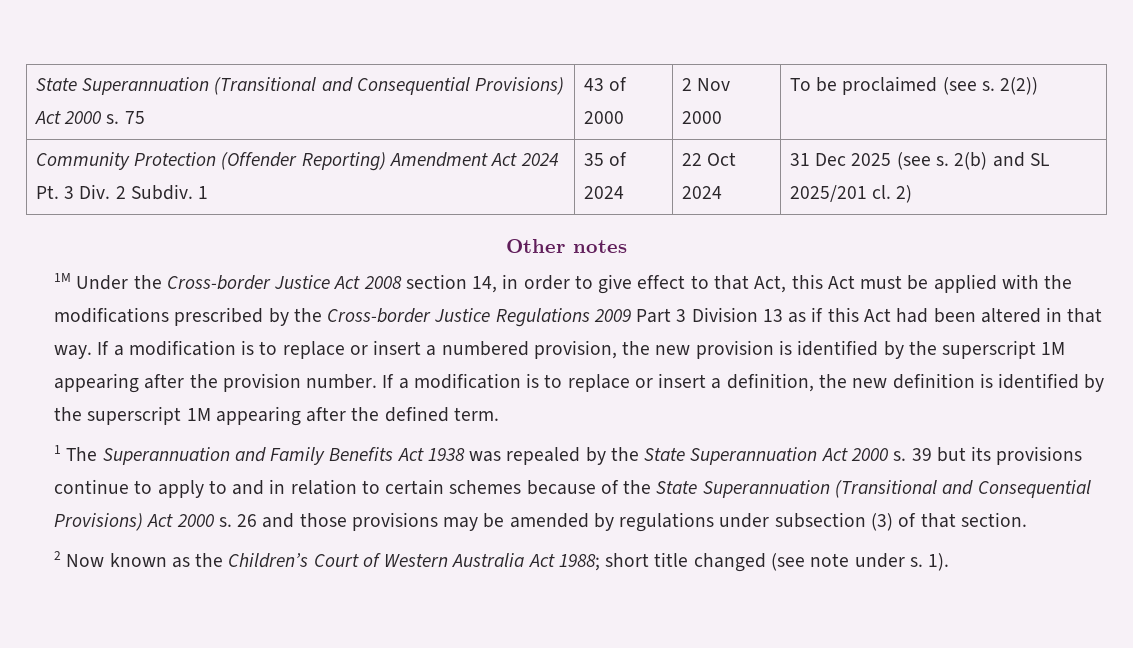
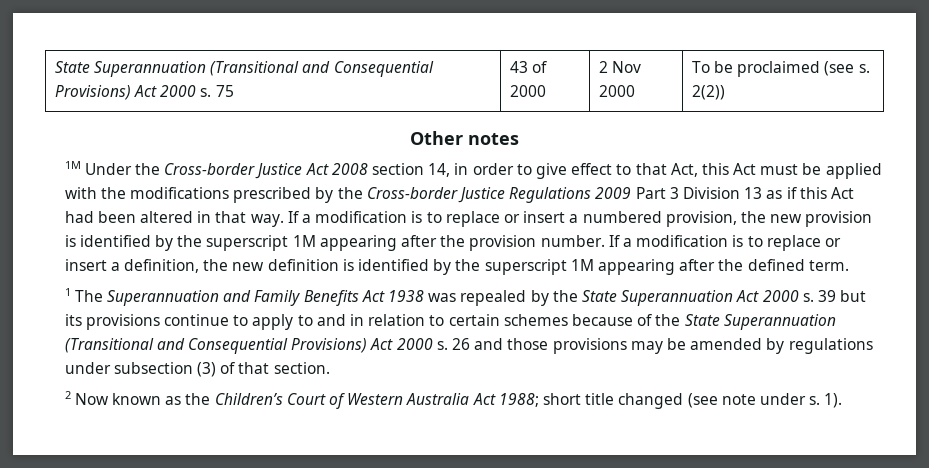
[35,152,558,171] [35,184,209,200] [583,152,628,166] [583,186,624,199] [681,152,737,166] [681,186,722,199] [789,152,1049,170] [789,185,913,203] // Community Protection (Offender Reporting) Amendment Act 2024 Pt. 3 Div. 2 Subdiv. 1 | 35 of 2024 | 22 Oct 2024 | 31 Dec 2025 (see s. 2(b) and SL 2025/201 cl. 2) -> (725, 92) none

